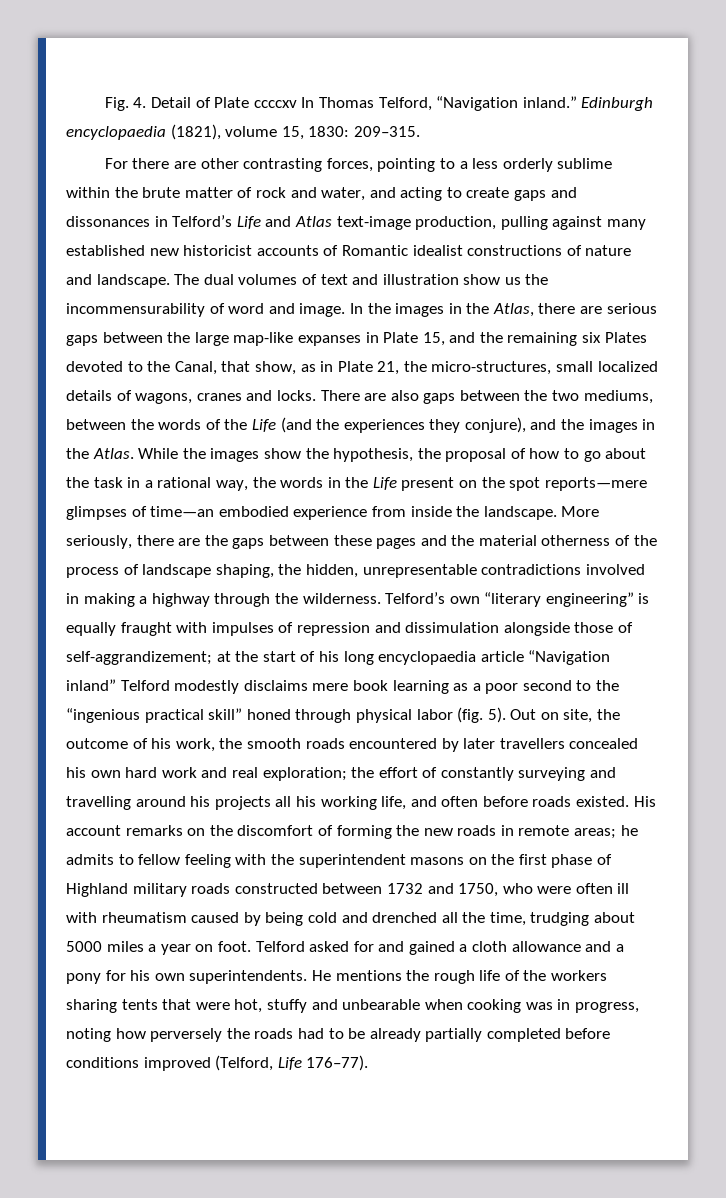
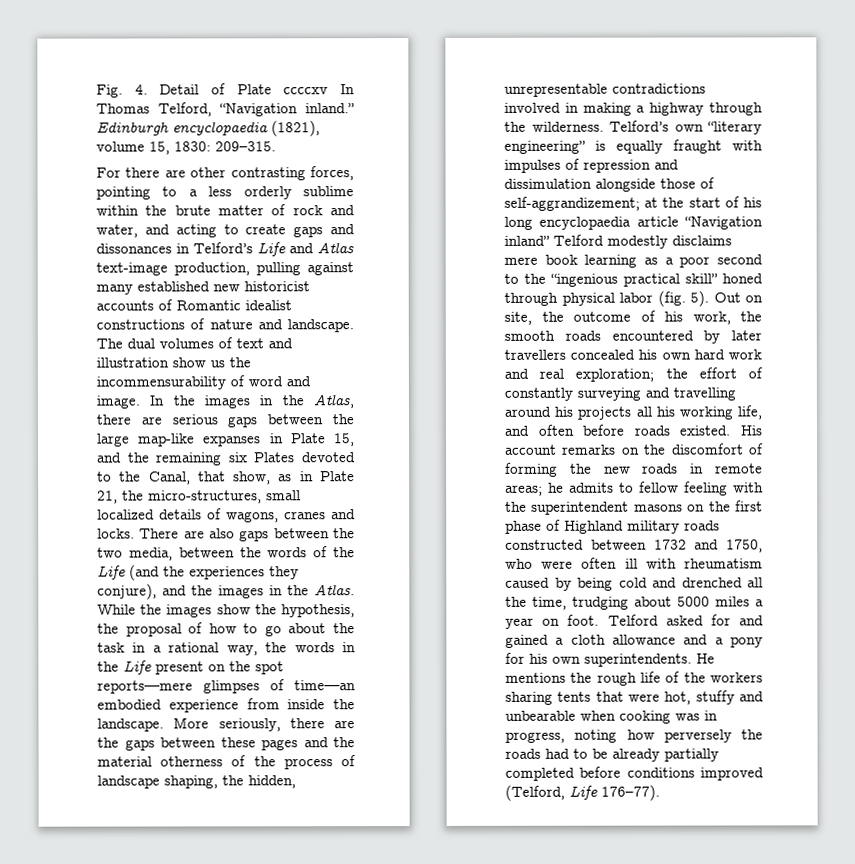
[583,390,653,404] mediums, -> [128,547,173,561] media,

